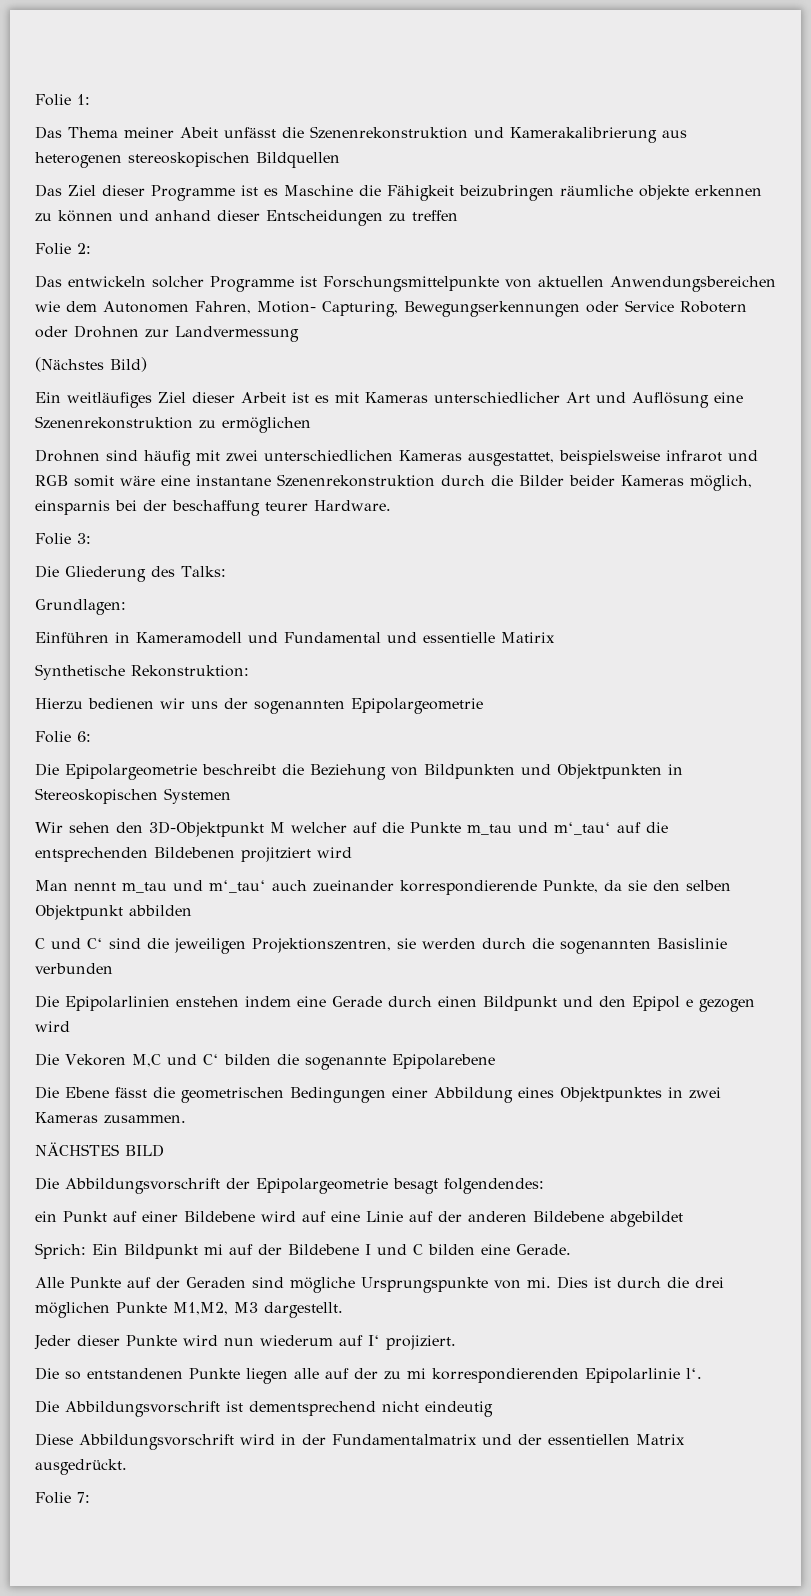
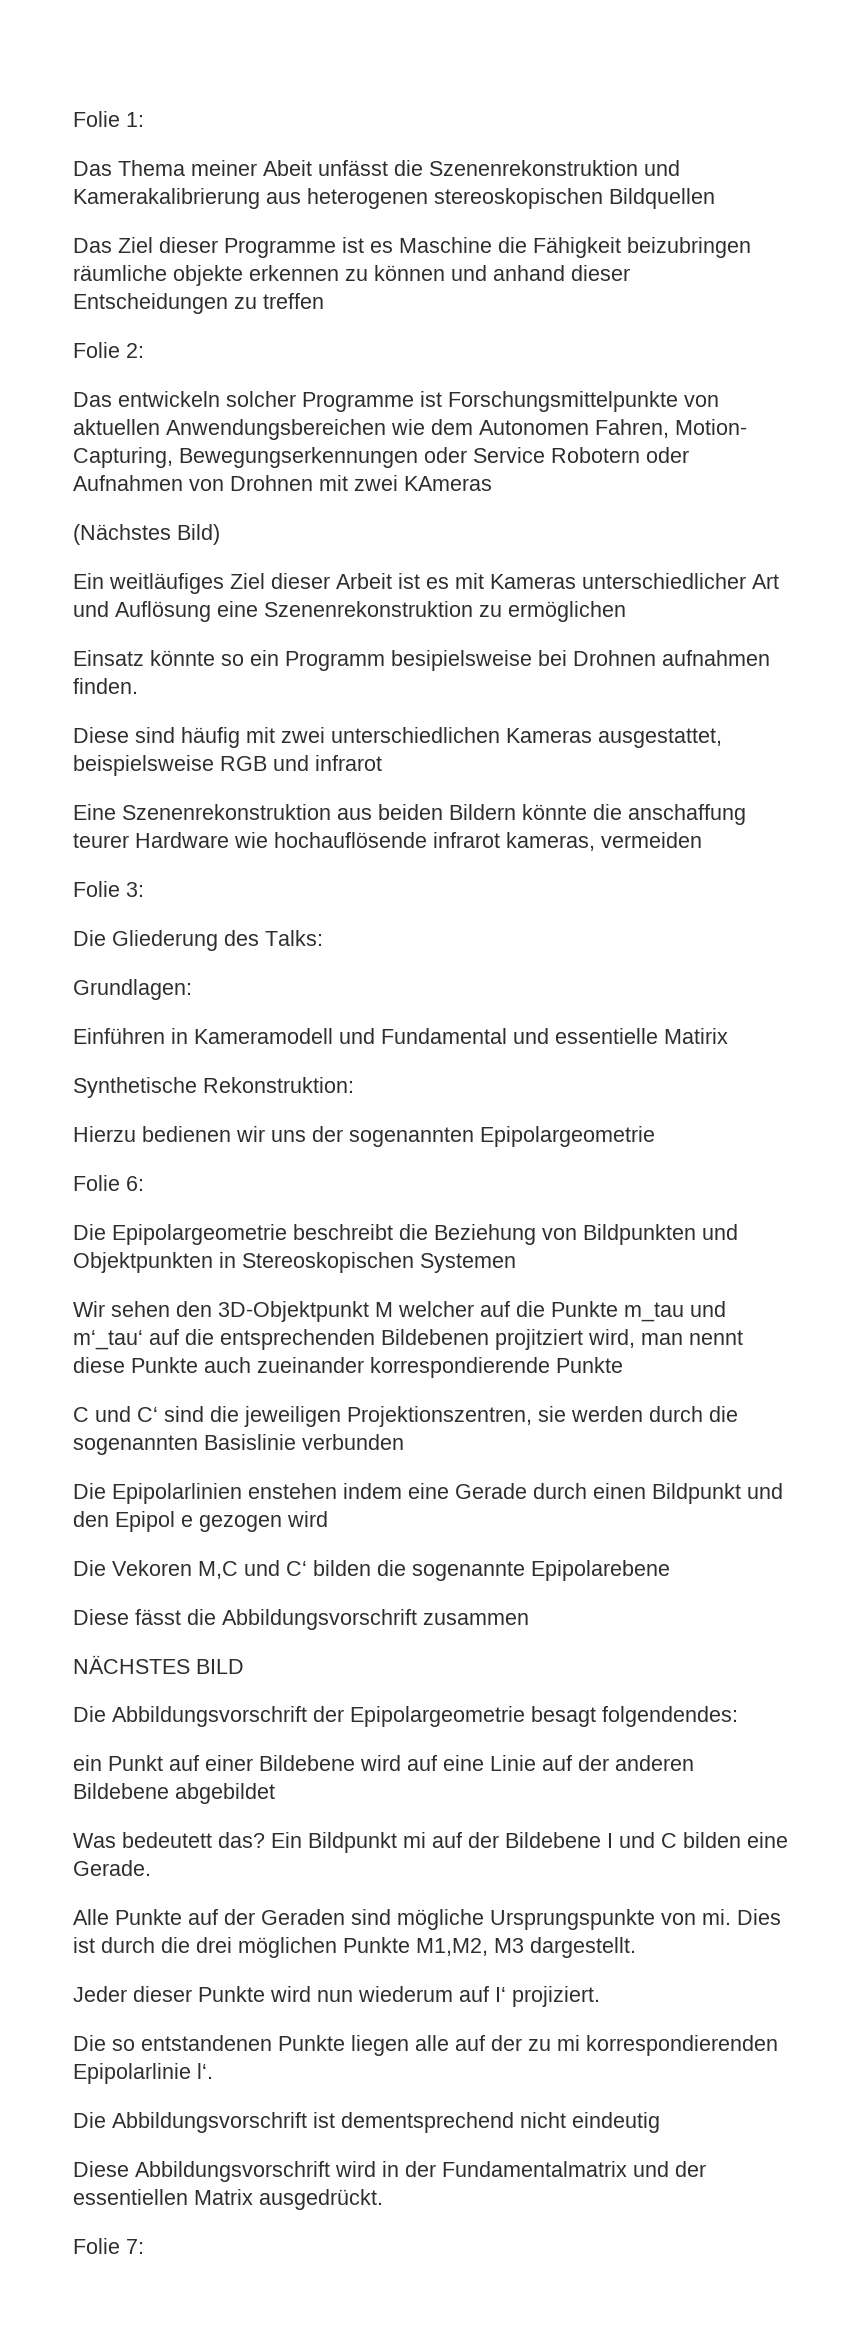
[74,325,299,342] Drohnen zur Landvermessung -> [73,475,492,491] Aufnahmen von Drohnen mit zwei KAmeras
[35,449,100,462] Drohnen -> [73,650,770,671] [73,678,138,694] [73,727,129,743] Einsatz könnte so ein Programm besipielsweise bei Drohnen aufnahmen finden. // Diese
[666,450,758,462] [35,474,752,491] [35,500,391,516] infrarot und RGB somit wäre eine instantane Szenenrekonstruktion durch die Bilder beider Kameras möglich, einsparnis bei der beschaffung teurer Hardware. -> [220,755,382,771] [73,804,746,825] [73,832,702,851] RGB und infrarot // Eine Szenenrekonstruktion aus beiden Bildern könnte die anschaffung teurer Hardware wie hochauflösende infrarot kameras, vermeiden
[317,847,352,858] [35,880,731,895] [35,905,192,920] wird // Man nennt m_tau und m‘_tau‘ auch zueinander korrespondierende Punkte, da sie den selben Objektpunkt abbilden -> [588,1329,743,1348] [73,1357,623,1378] wird, man nennt diese Punkte auch zueinander korrespondierende Punkte
[35,1086,721,1103] [35,1112,186,1124] Die Ebene fässt die geometrischen Bedingungen einer Abbildung eines Objektpunktes in zwei Kameras zusammen. -> [73,1609,529,1630] Diese fässt die Abbildungsvorschrift zusammen
[35,1243,86,1259] Sprich: -> [73,1832,265,1848] Was bedeutett das?

